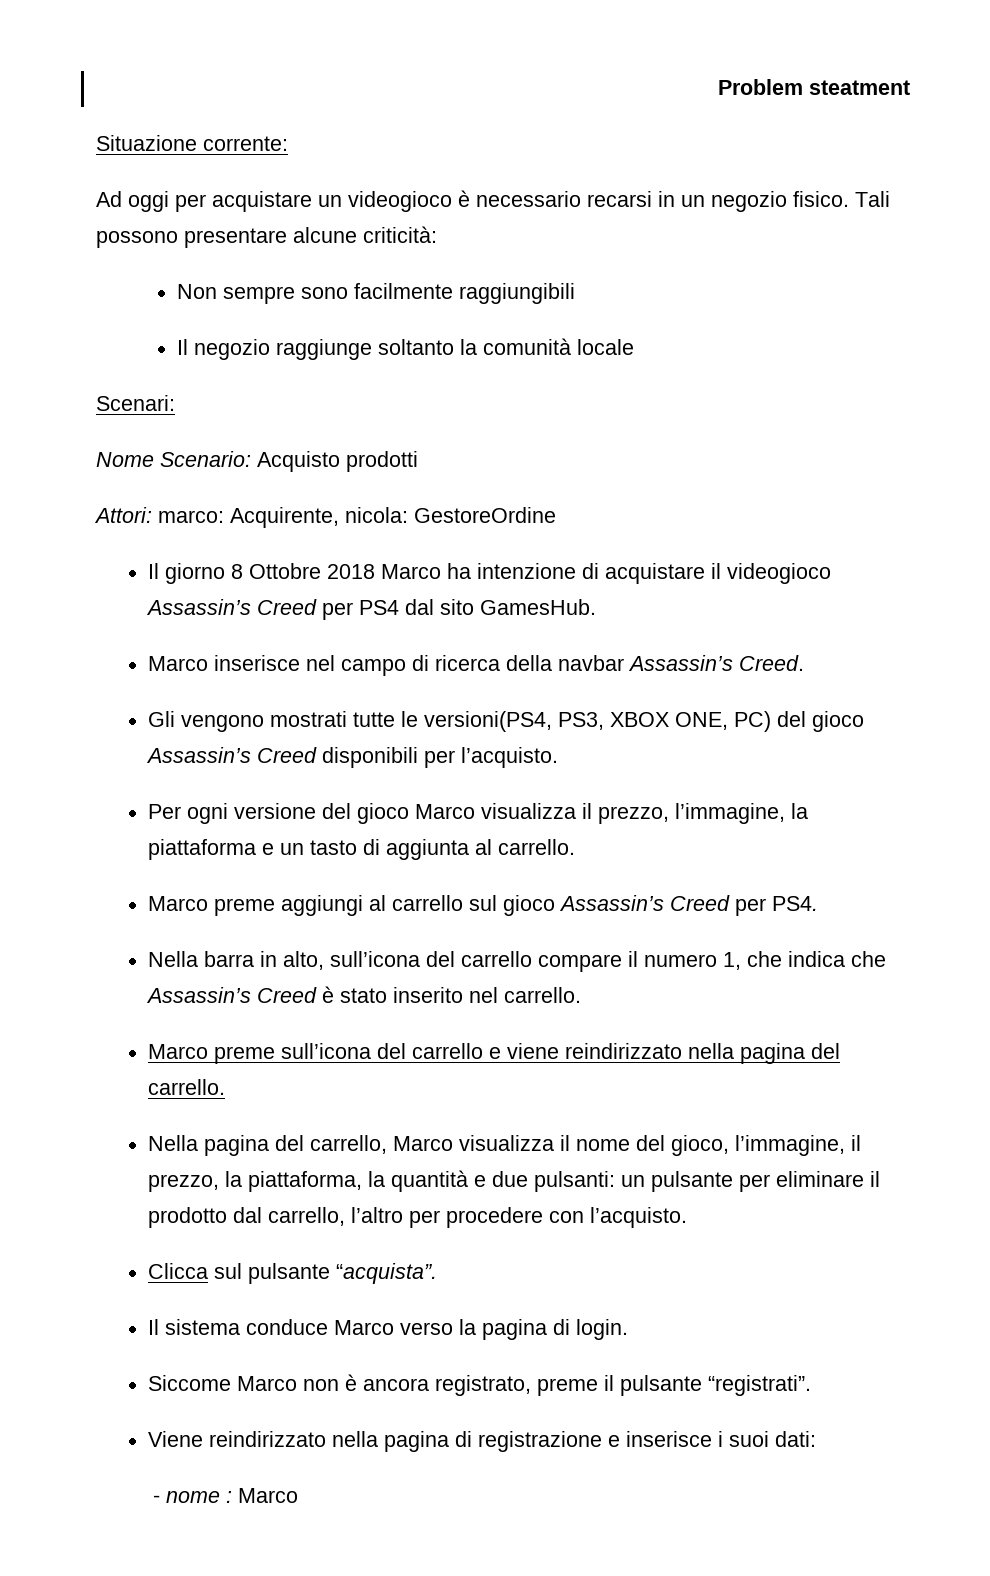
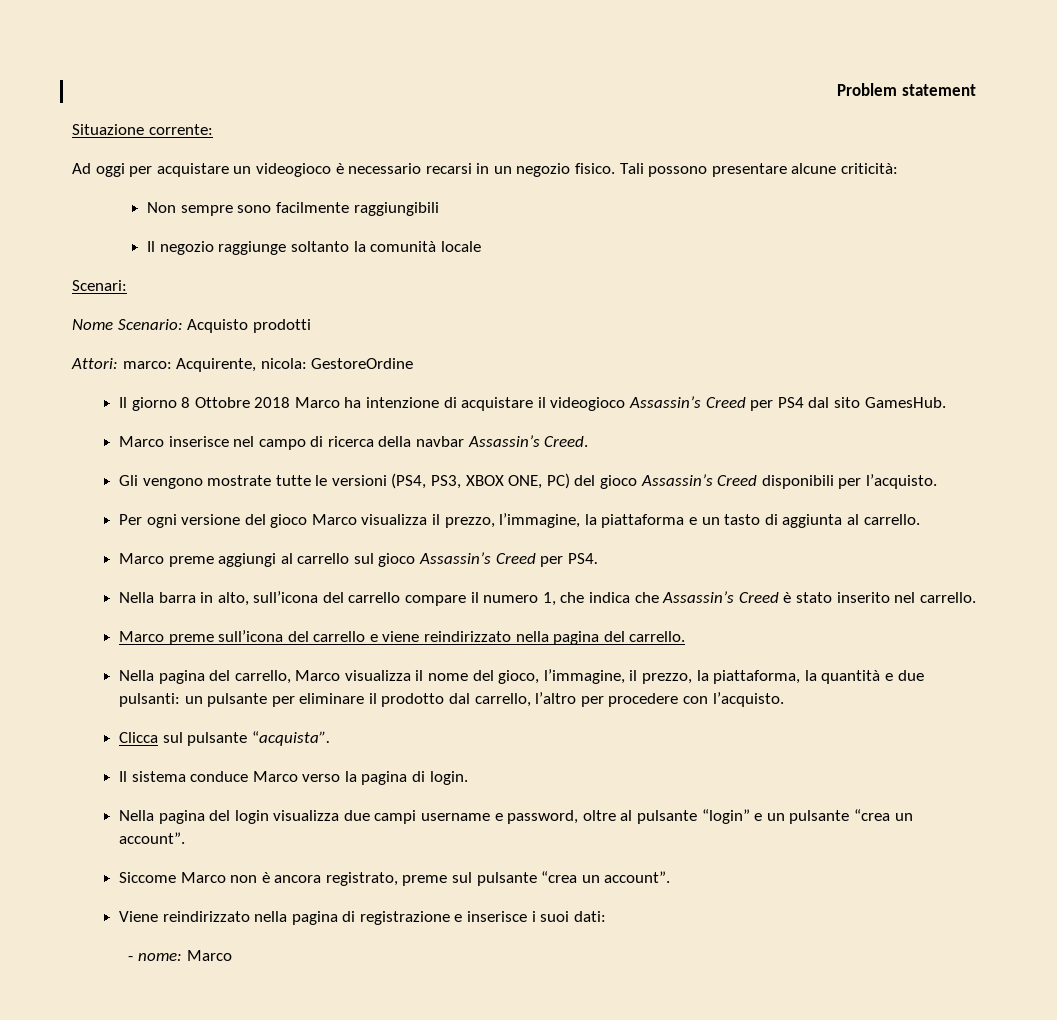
[809,80,910,95] steatment -> [902,84,976,96] statement
[270,711,348,727] mostrati -> [207,475,272,486] mostrate
[424,711,553,732] versioni(PS4, -> [331,473,427,489] versioni (PS4,
(629, 1329) none -> [118,809,913,824] [118,832,185,844] // Nella pagina del login visualizza due campi username e password, oltre al pulsante “login” e un pulsante “crea un account”.
[604,1375,812,1396] il pulsante “registrati”. -> [452,871,671,886] sul pulsante “crea un account”.
[166,1491,233,1503] nome : -> [138,953,183,961] nome:

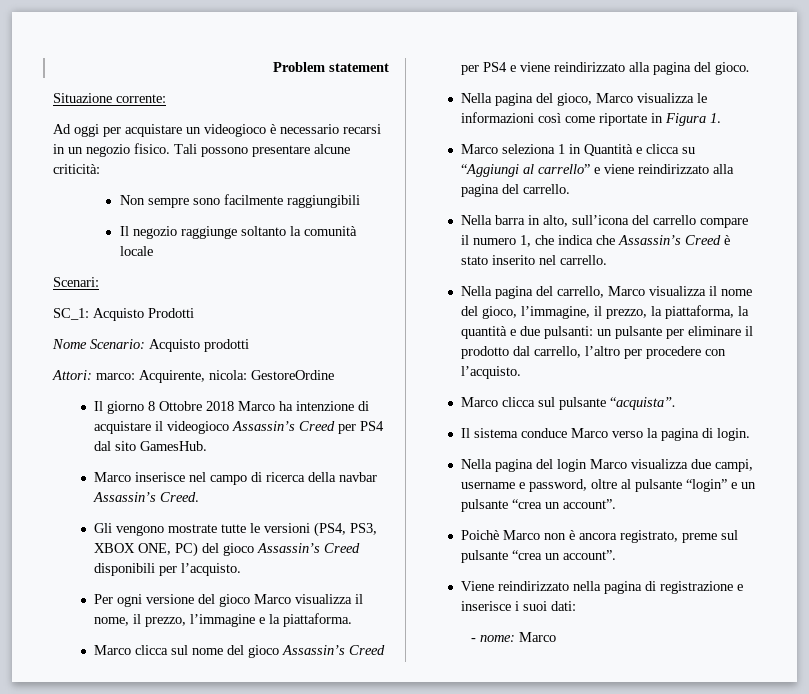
(127, 285) none -> [53,308,194,321] // SC_1: Acquisto Prodotti
[444,513,920,528] [118,552,598,567] prezzo, l’immagine, la piattaforma e un tasto di aggiunta al carrello. // Marco preme aggiungi al carrello sul gioco Assassin’s Creed per PS4. -> [94,613,353,627] [94,645,386,658] [461,62,751,75] [461,93,708,106] [461,112,722,126] [461,144,696,156] [461,164,735,177] [461,184,571,197] nome, il prezzo, l’immagine e la piattaforma. // Marco clicca sul nome del gioco Assassin’s Creed per PS4 e viene reindirizzato alla pagina del gioco. // Nella pagina del gioco, Marco visualizza le informazioni così come riportate in Figura 1. // Marco seleziona 1 in Quantità e clicca su “Aggiungi al carrello” e viene reindirizzato alla pagina del carrello.
[118,630,686,645] // Marco preme sull’icona del carrello e viene reindirizzato nella pagina del carrello. -> (608, 260) none
[118,732,158,743] Clicca -> [461,397,536,407] Marco clicca
(269, 817) none -> [590,459,628,469] Marco
[374,810,417,824] campi -> [715,459,754,472] campi,
[118,872,176,883] Siccome -> [461,530,500,540] Poichè

